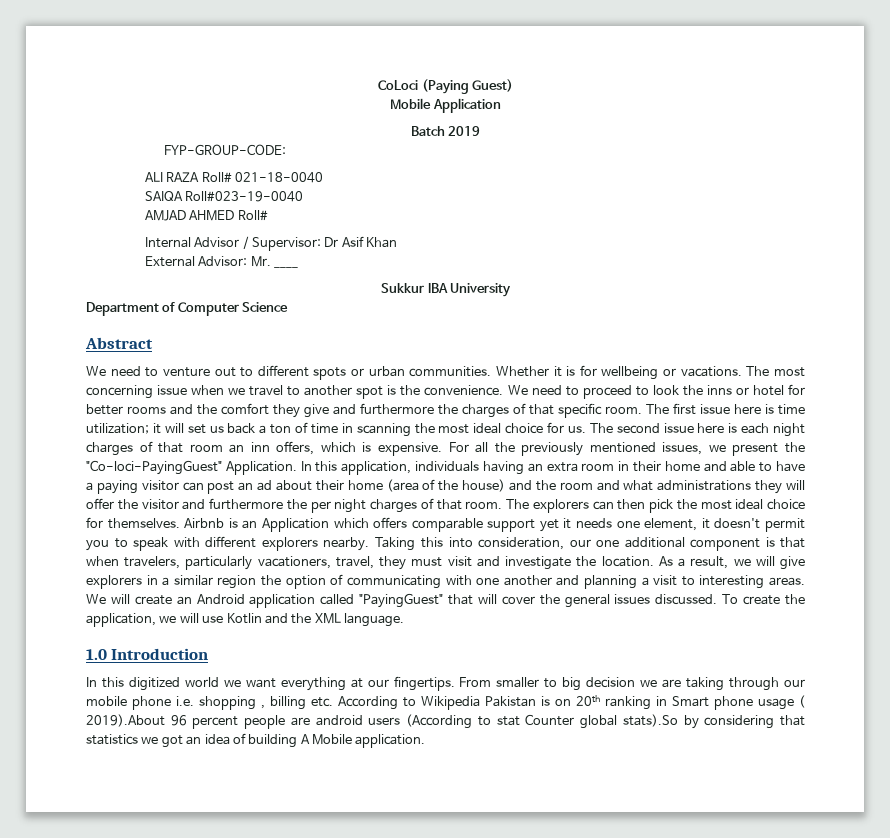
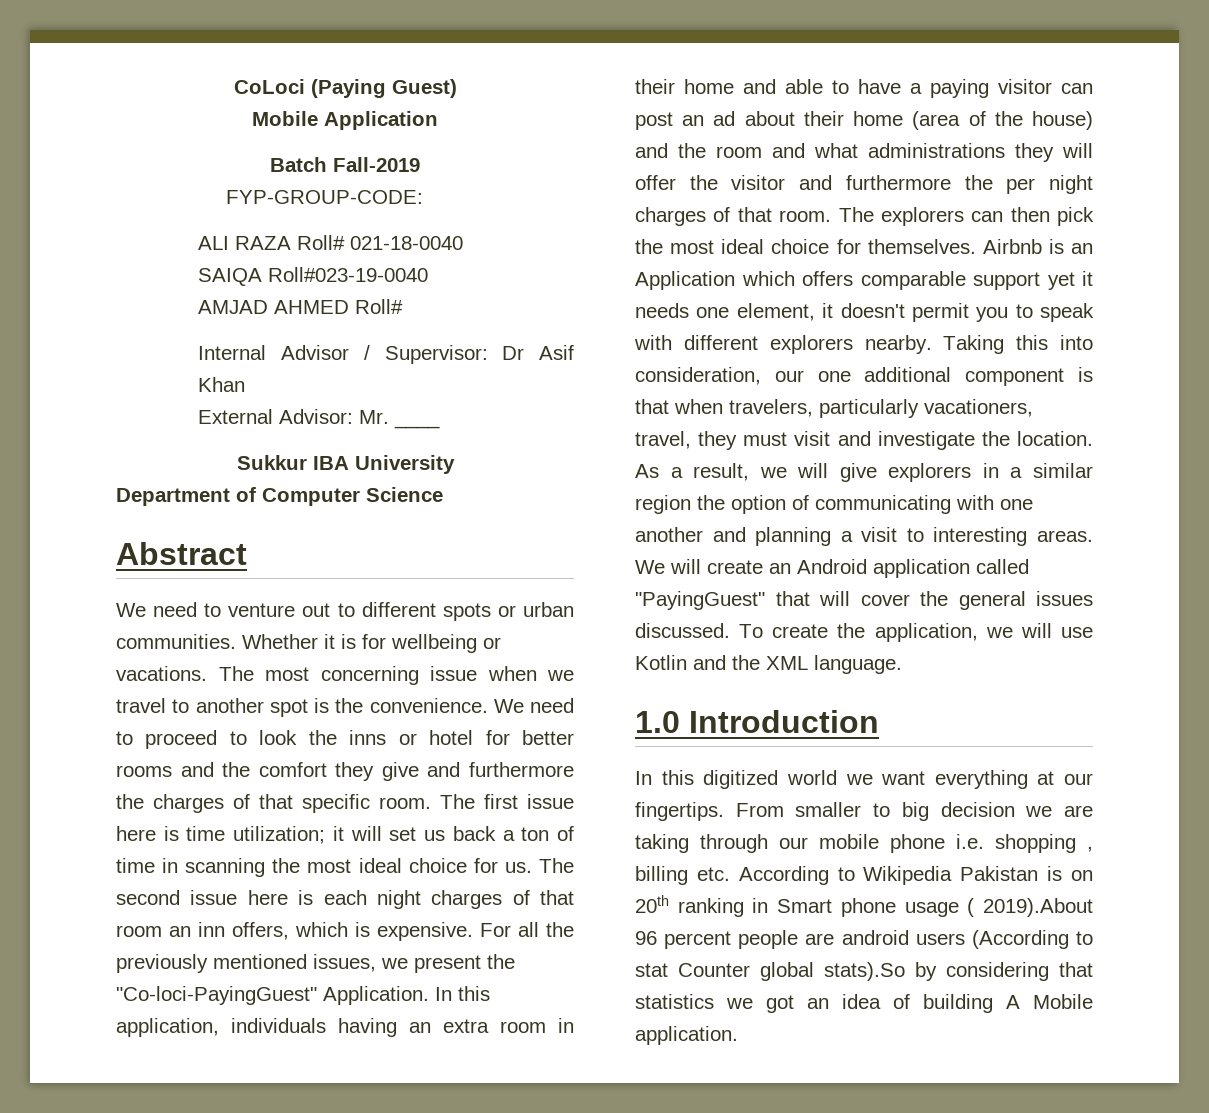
[448,126,481,136] 2019 -> [333,157,420,172] Fall-2019

